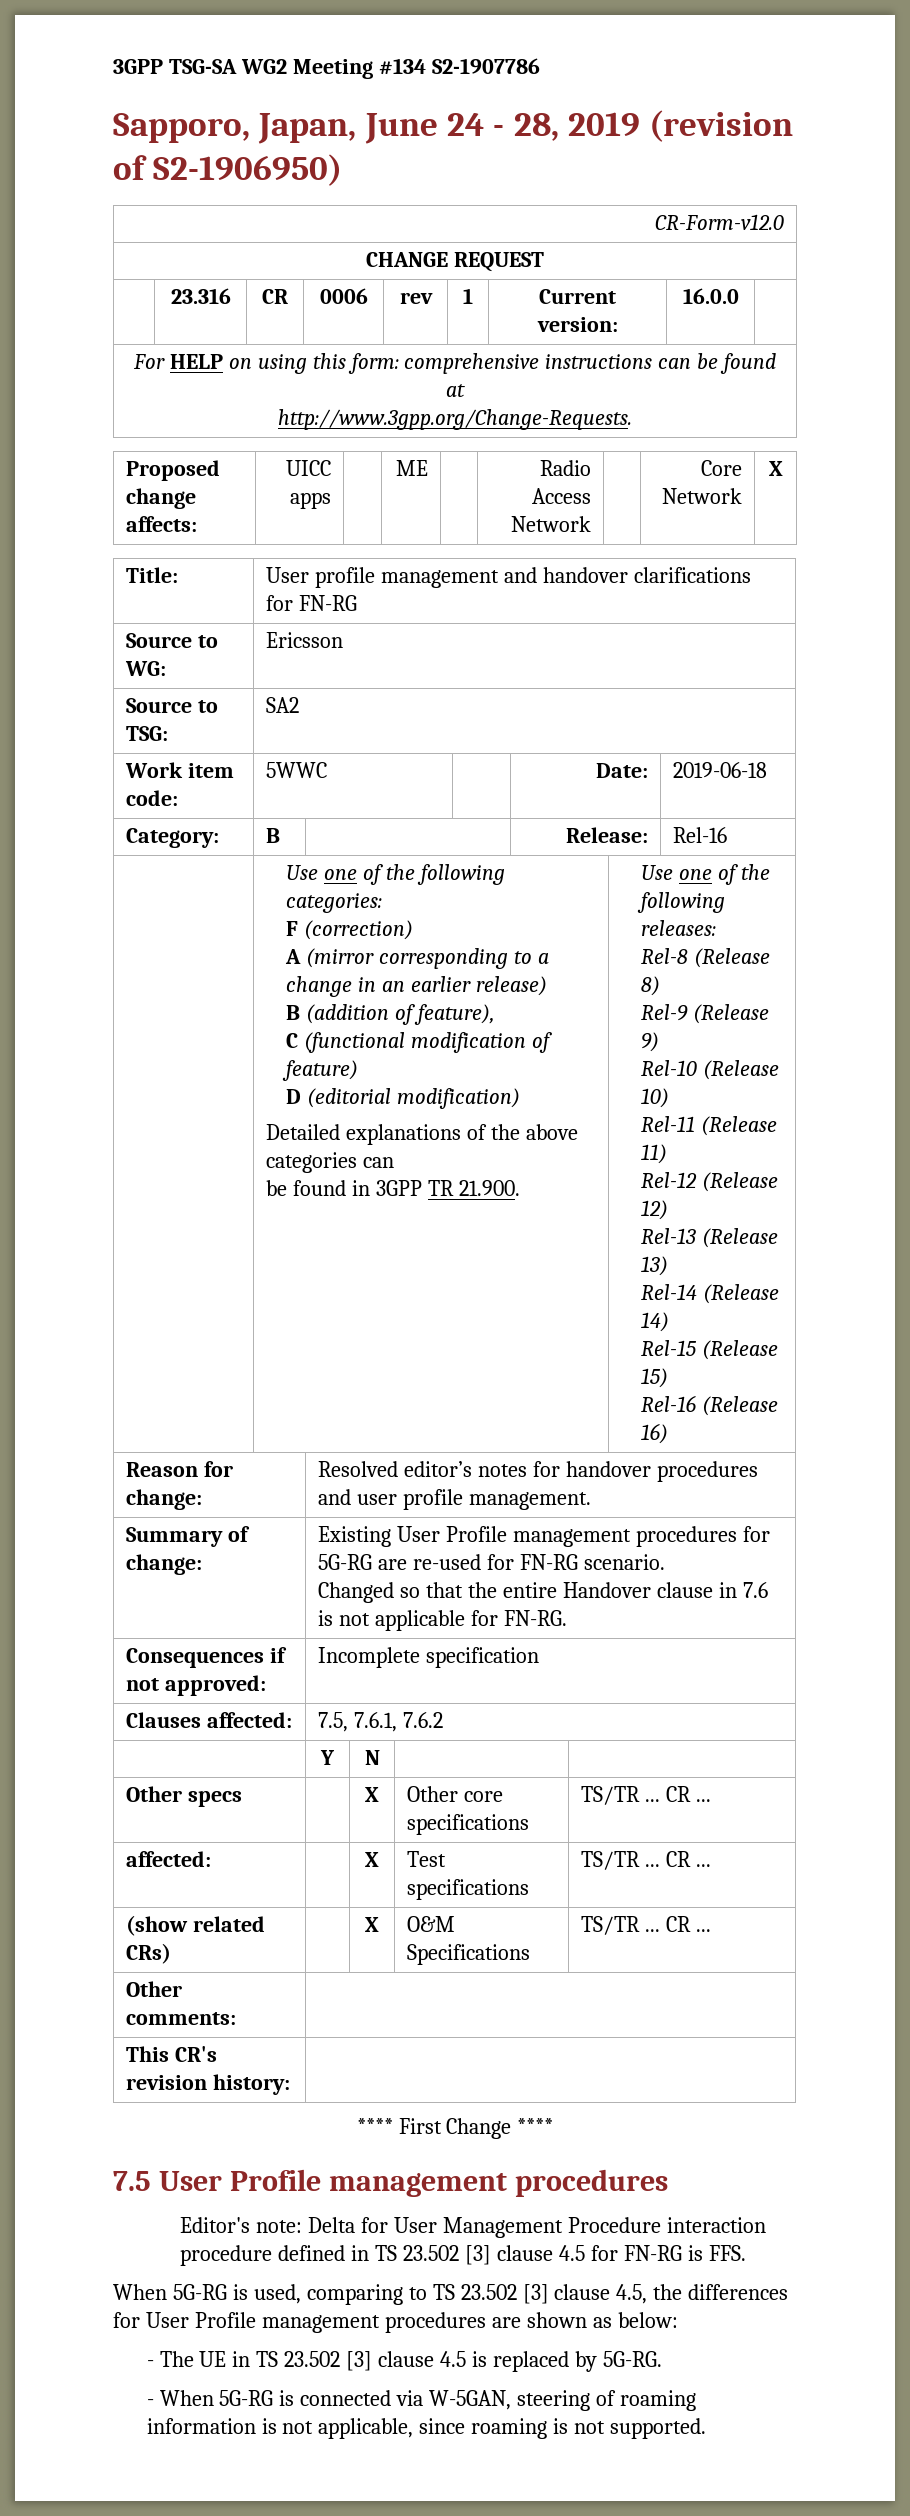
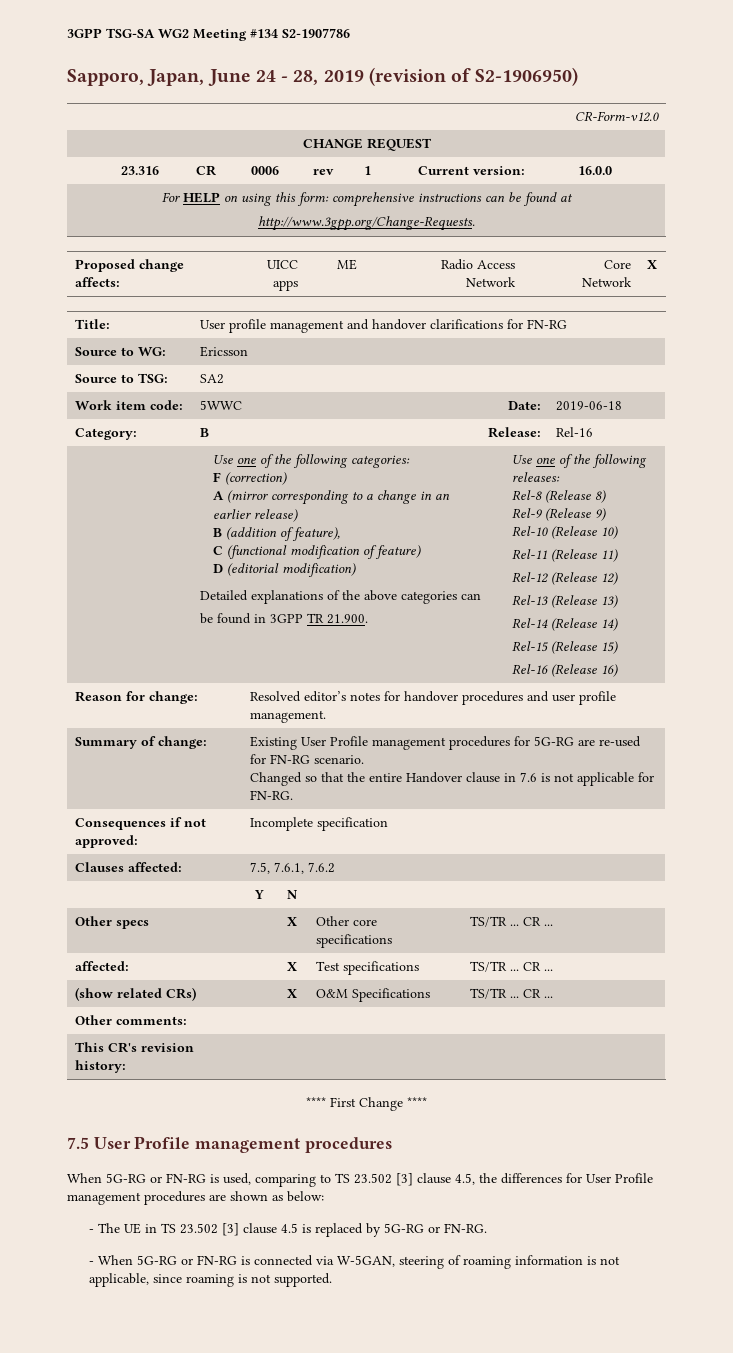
[180,2217,766,2238] [180,2245,746,2266] [113,2284,227,2300] // Editor's note: Delta for User Management Procedure interaction procedure defined in TS 23.502 [3] clause 4.5 for FN-RG is FFS. // When 5G-RG -> [67,1173,206,1183] // When 5G-RG or FN-RG
[602,2351,662,2367] 5G-RG. -> [383,1223,487,1233] 5G-RG or FN-RG.
(274, 2398) none -> [180,1255,237,1265] or FN-RG

